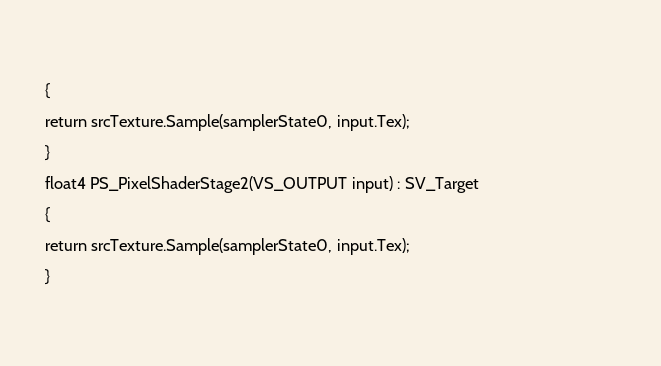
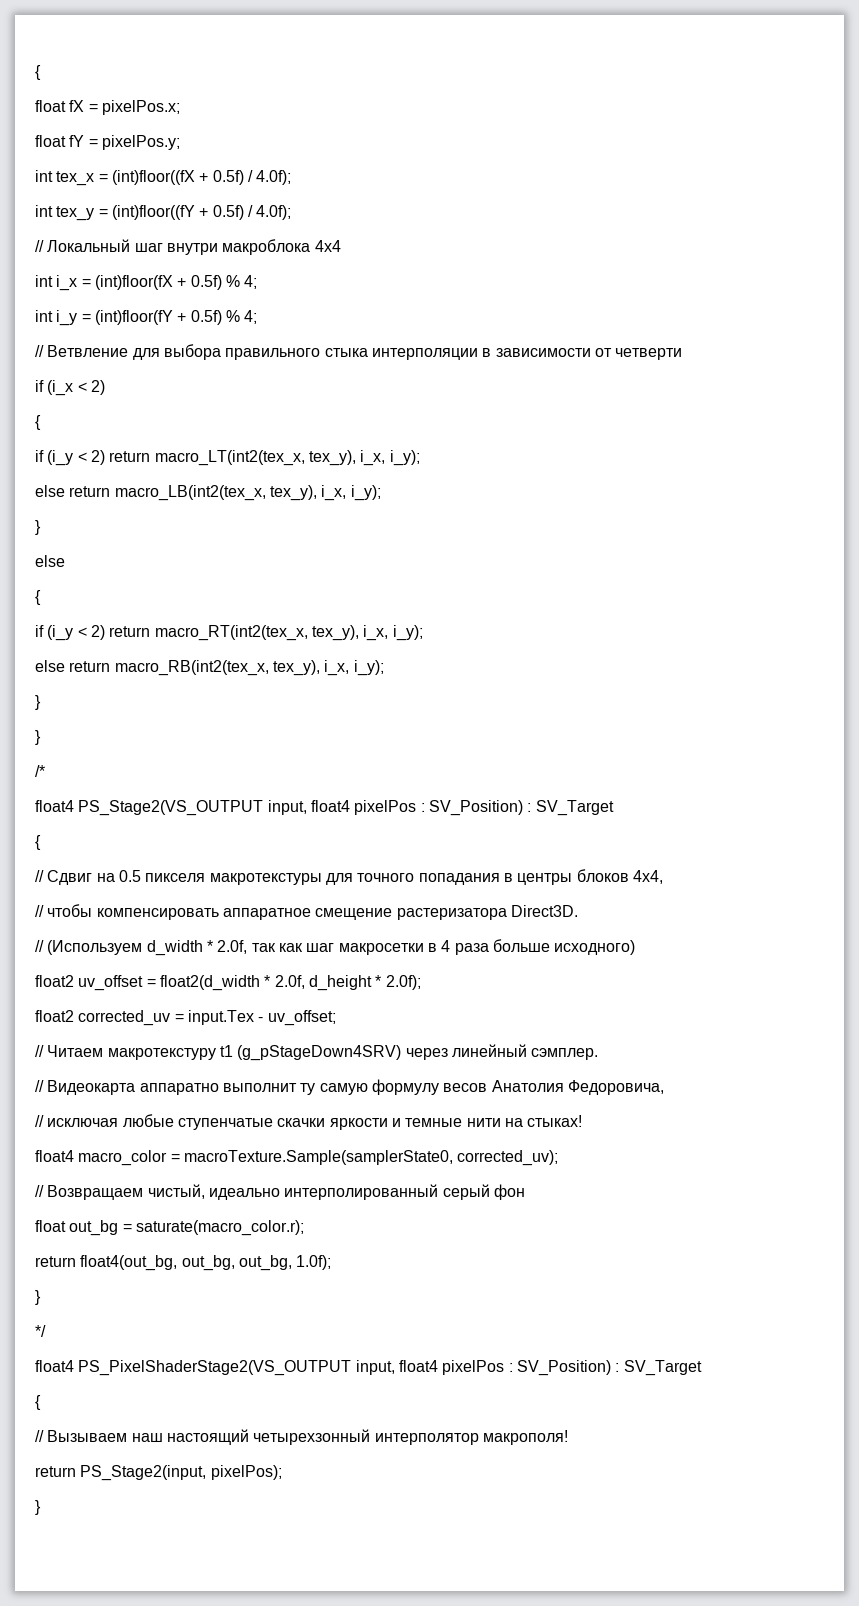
[45,83,50,99] [45,114,410,131] [45,145,50,161] [45,176,479,193] [45,207,50,223] [45,238,410,255] { // return srcTexture.Sample(samplerState0, input.Tex); // } // float4 PS_PixelShaderStage2(VS_OUTPUT input) : SV_Target // { // return srcTexture.Sample(samplerState0, input.Tex); -> [35,65,41,80] [35,100,180,115] [35,135,180,150] [35,170,292,186] [35,205,292,221] [35,239,341,255] [35,275,258,291] [35,310,258,326] [35,344,683,360] [35,380,105,396] [35,415,41,430] [35,450,420,466] [35,485,381,501] [35,520,41,535] [35,555,65,567] [35,590,41,605] [35,625,423,641] [35,660,384,676] [35,695,41,710] [35,730,41,745] [35,765,45,777] [35,800,614,816] [35,835,41,850] [35,869,663,885] [35,904,578,920] [35,939,636,956] [35,975,421,991] [35,1010,336,1026] [35,1044,599,1061] [35,1079,664,1095] [35,1114,583,1130] [35,1150,559,1166] [35,1184,525,1200] [35,1220,304,1236] [35,1255,332,1271] [35,1290,41,1305] [35,1325,46,1337] [35,1360,702,1376] [35,1395,41,1410] [35,1429,568,1445] [35,1465,282,1481] { // float fX = pixelPos.x; // float fY = pixelPos.y; // int tex_x = (int)floor((fX + 0.5f) / 4.0f); // int tex_y = (int)floor((fY + 0.5f) / 4.0f); // // Локальный шаг внутри макроблока 4х4 // int i_x = (int)floor(fX + 0.5f) % 4; // int i_y = (int)floor(fY + 0.5f) % 4; // // Ветвление для выбора правильного стыка интерполяции в зависимости от четверти // if (i_x < 2) // { // if (i_y < 2) return macro_LT(int2(tex_x, tex_y), i_x, i_y); // else return macro_LB(int2(tex_x, tex_y), i_x, i_y); // } // else // { // if (i_y < 2) return macro_RT(int2(tex_x, tex_y), i_x, i_y); // else return macro_RB(int2(tex_x, tex_y), i_x, i_y); // } // } // /* // float4 PS_Stage2(VS_OUTPUT input, float4 pixelPos : SV_Position) : SV_Target // { // // Сдвиг на 0.5 пикселя макротекстуры для точного попадания в центры блоков 4х4, // // чтобы компенсировать аппаратное смещение растеризатора Direct3D. // // (Используем d_width * 2.0f, так как шаг макросетки в 4 раза больше исходного) // float2 uv_offset = float2(d_width * 2.0f, d_height * 2.0f); // float2 corrected_uv = input.Tex - uv_offset; // // Читаем макротекстуру t1 (g_pStageDown4SRV) через линейный сэмплер. // // Видеокарта аппаратно выполнит ту самую формулу весов Анатолия Федоровича, // // исключая любые ступенчатые скачки яркости и темные нити на стыках! // float4 macro_color = macroTexture.Sample(samplerState0, corrected_uv); // // Возвращаем чистый, идеально интерполированный серый фон // float out_bg = saturate(macro_color.r); // return float4(out_bg, out_bg, out_bg, 1.0f); // } // */ // float4 PS_PixelShaderStage2(VS_OUTPUT input, float4 pixelPos : SV_Position) : SV_Target // { // // Вызываем наш настоящий четырехзонный интерполятор макрополя! // return PS_Stage2(input, pixelPos);

